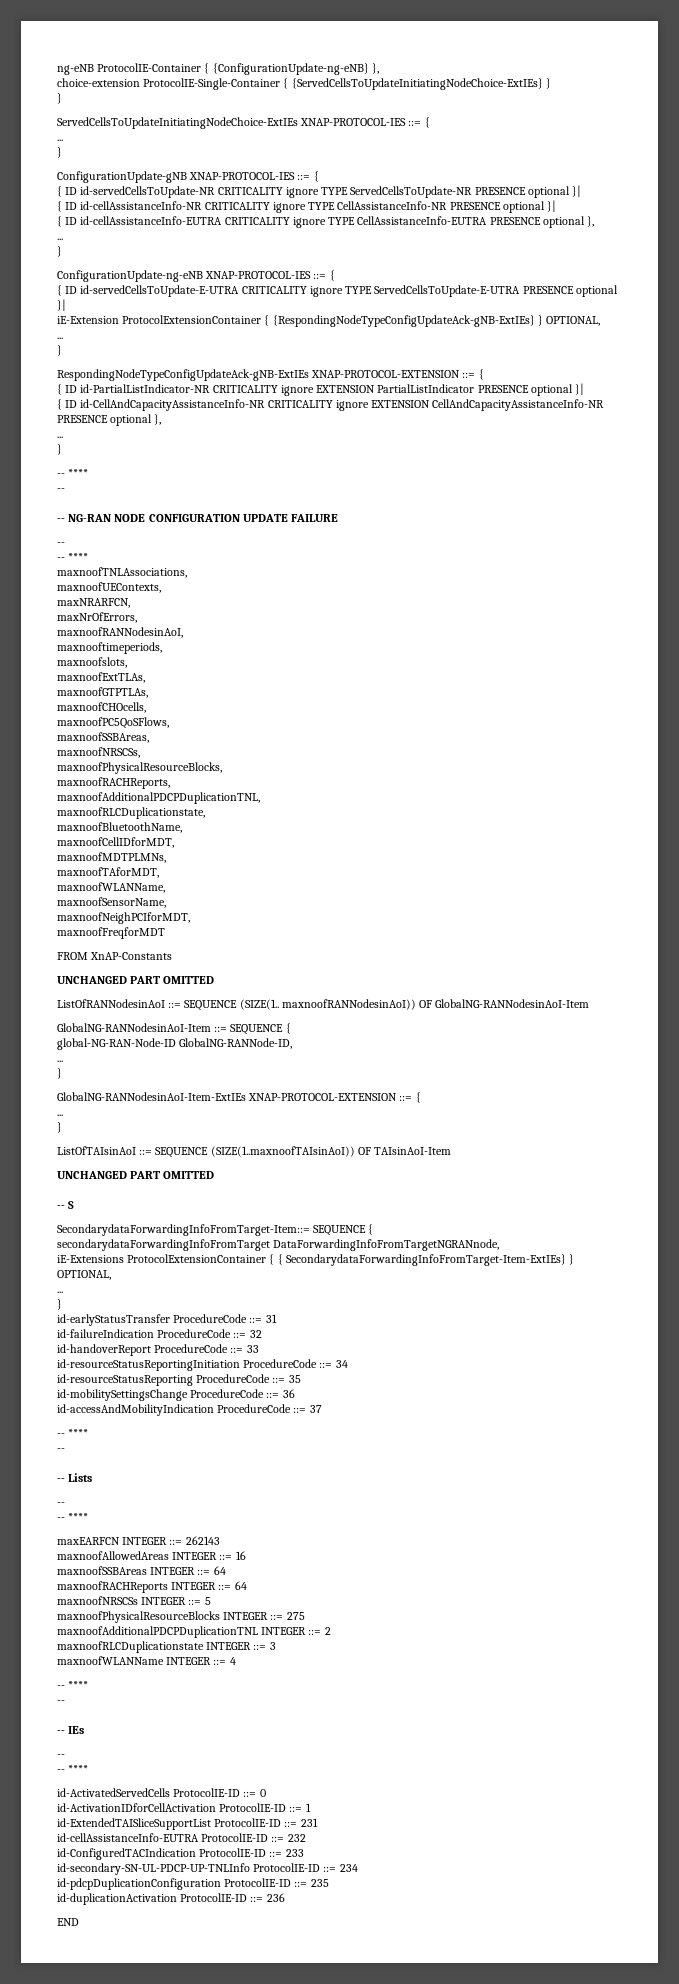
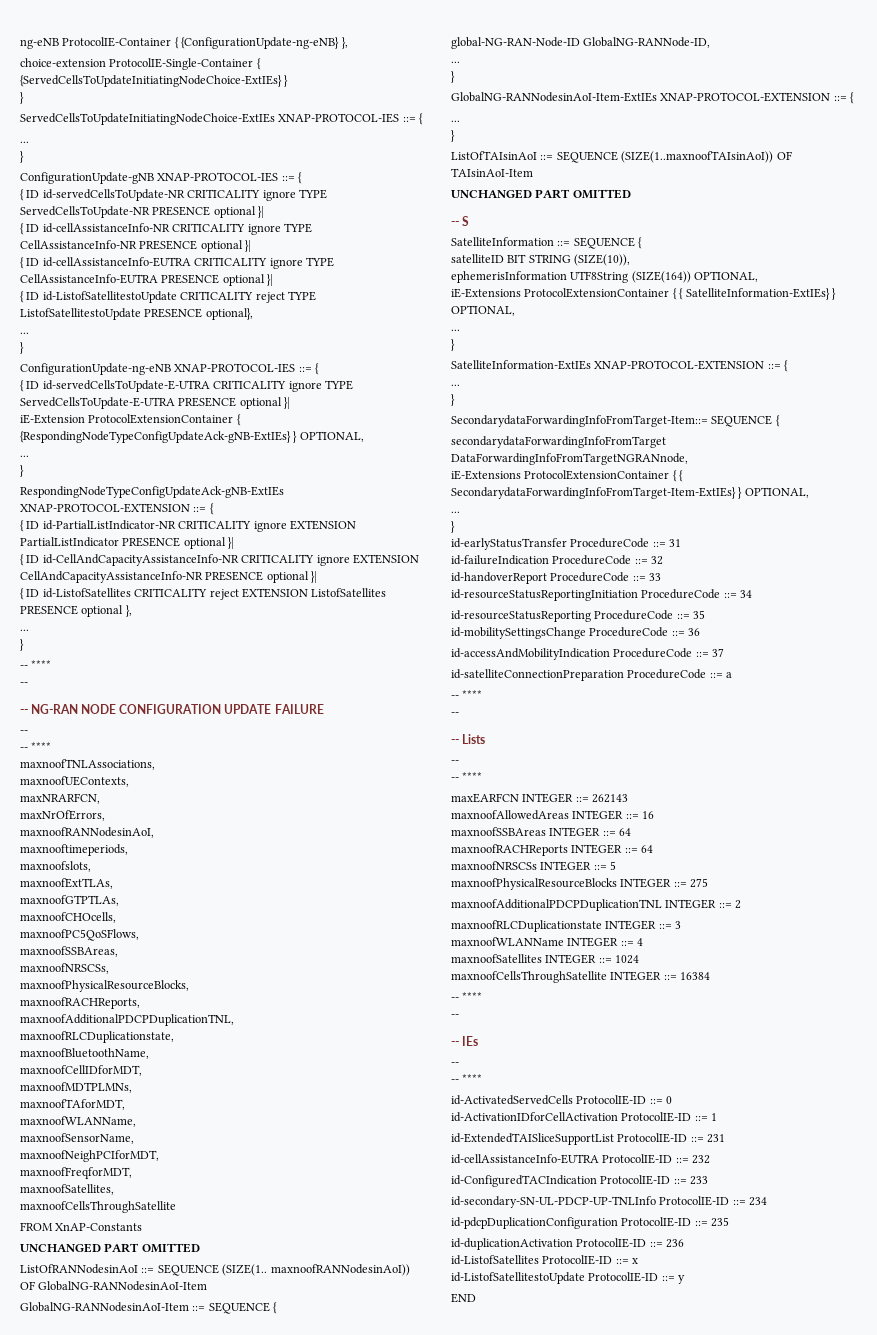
[587,216,595,227] }, -> [267,274,274,286] [20,291,316,303] [20,308,253,320] }| // { ID id-ListofSatellitestoUpdate CRITICALITY reject TYPE ListofSatellitestoUpdate PRESENCE optional},
(153, 420) none -> [311,571,318,583] [20,588,387,600] [20,605,124,617] }| // { ID id-ListofSatellites CRITICALITY reject EXTENSION ListofSatellites PRESENCE optional
[57,927,165,939] maxnoofFreqforMDT -> [20,1167,132,1179] [20,1184,114,1195] [20,1201,176,1213] maxnoofFreqforMDT, // maxnoofSatellites, // maxnoofCellsThroughSatellite
(75, 1205) none -> [451,237,643,249] [451,254,631,266] [451,271,759,283] [451,288,836,300] [451,305,515,316] [451,329,460,331] [451,339,455,351] [451,360,789,372] [451,384,460,386] [451,394,455,406] // SatelliteInformation ::= SEQUENCE { // satelliteID BIT STRING (SIZE(10)), // ephemerisInformation UTF8String (SIZE(164)) OPTIONAL, // iE-Extensions ProtocolExtensionContainer { { SatelliteInformation-ExtIEs} } OPTIONAL, // ... // } // SatelliteInformation-ExtIEs XNAP-PROTOCOL-EXTENSION ::= { // ... // }
(322, 1409) none -> [451,669,733,681] // id-satelliteConnectionPreparation ProcedureCode ::= a
(236, 1661) none -> [451,954,640,964] [451,971,711,983] // maxnoofSatellites INTEGER ::= 1024 // maxnoofCellsThroughSatellite INTEGER ::= 16384
(285, 1897) none -> [451,1255,639,1265] [451,1272,686,1284] // id-ListofSatellites ProtocolIE-ID ::= x // id-ListofSatellitestoUpdate ProtocolIE-ID ::= y

